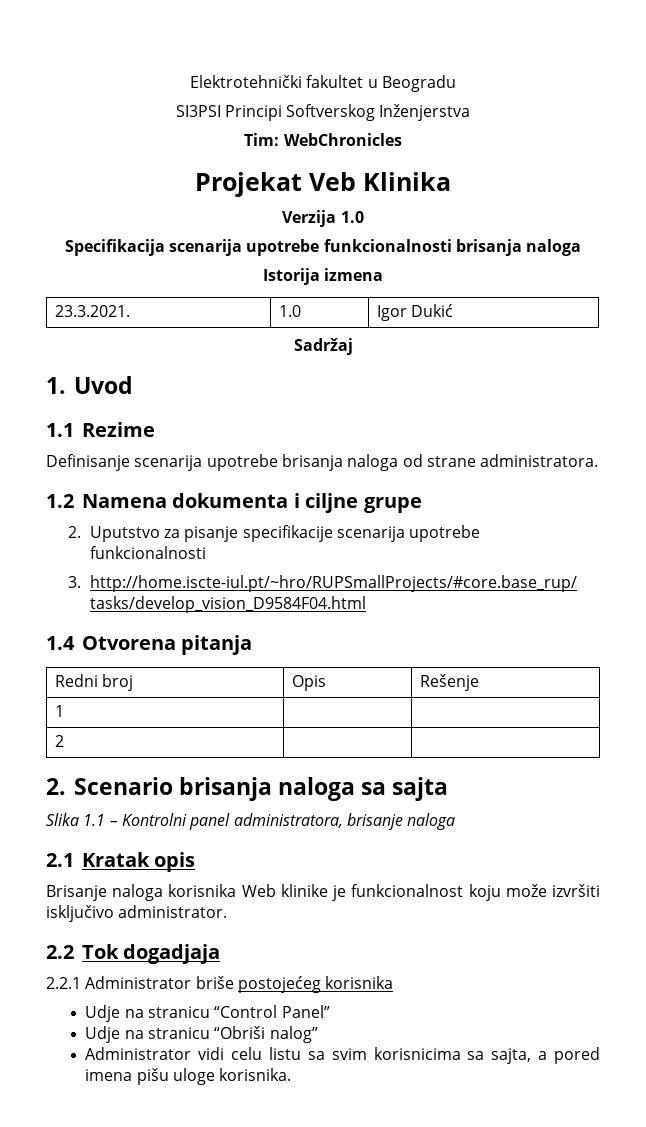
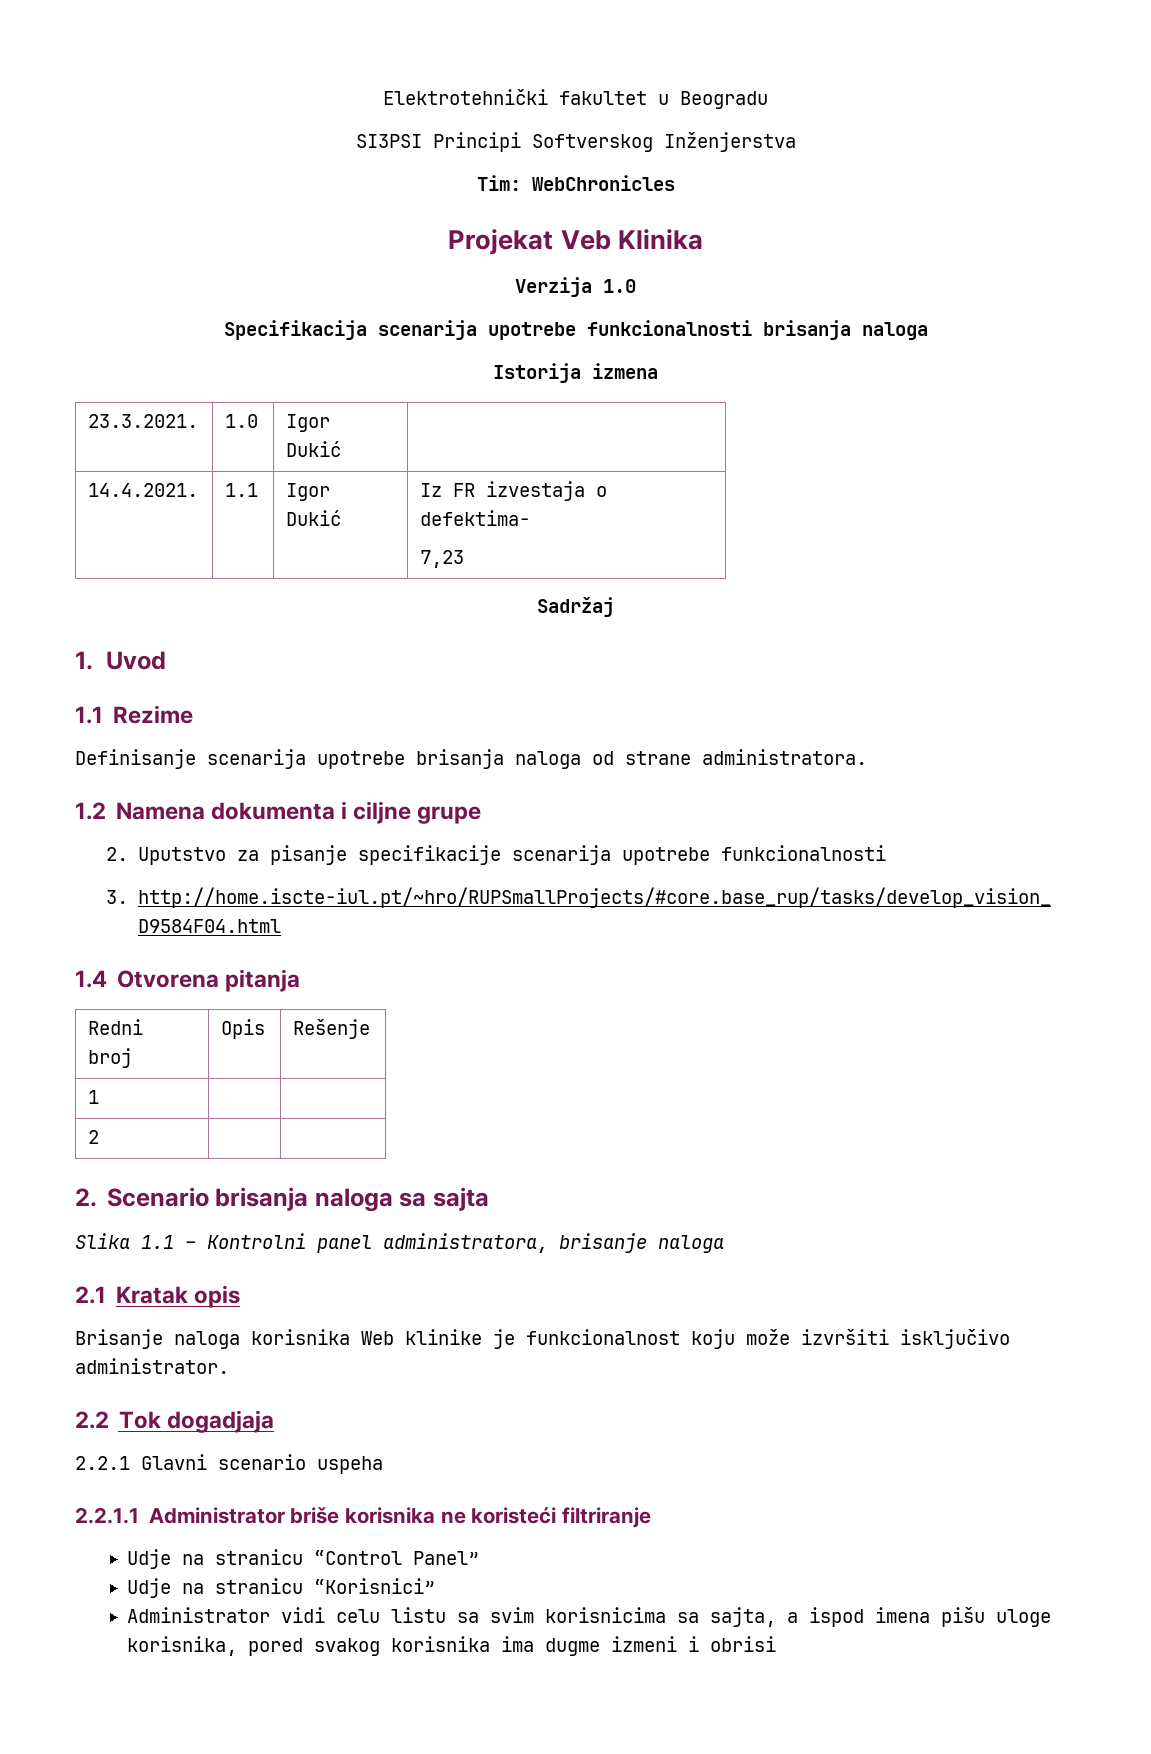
(454, 310) none -> [88,483,199,497] [225,483,259,497] [286,483,331,501] [286,510,342,526] [420,481,608,501] [420,510,531,526] [420,550,465,568] | // 14.4.2021. | 1.1 | Igor Dukić | Iz FR izvestaja o defektima- // 7,23
(81, 983) none -> [141,1454,383,1474] [75,1507,139,1524] Glavni scenario uspeha // 2.2.1.1
[237,976,394,993] postojećeg korisnika -> [344,1507,651,1528] korisnika ne koristeći filtriranje
[214,1026,318,1043] “Obriši nalog” -> [314,1578,436,1594] “Korisnici”
[554,1047,600,1064] pored -> [809,1607,865,1627] ispod
[219,1068,292,1081] korisnika. -> [127,1636,777,1656] korisnika, pored svakog korisnika ima dugme izmeni i obrisi

